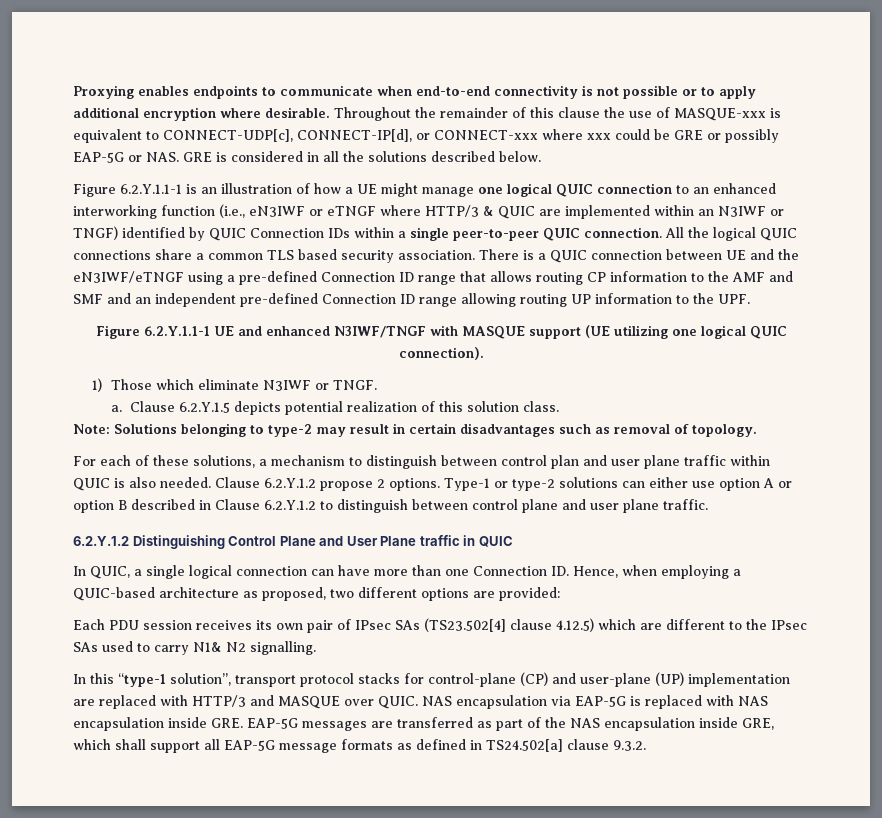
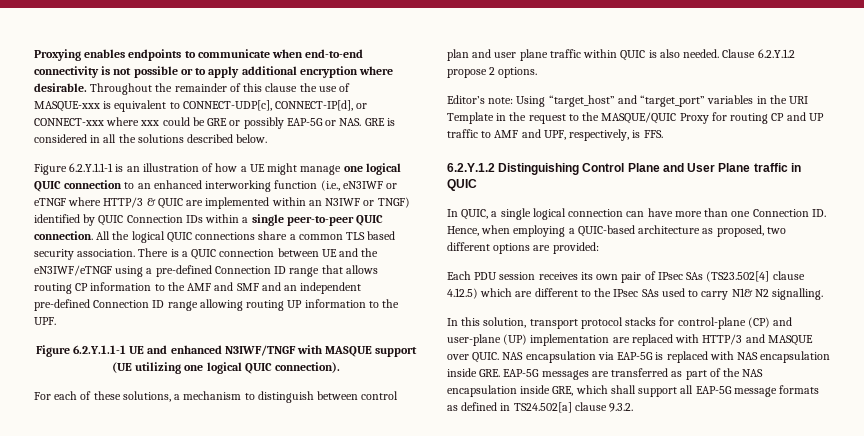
[92,378,378,392] [111,401,560,415] [73,423,757,437] // 1) Those which eliminate N3IWF or TNGF. // a. Clause 6.2.Y.1.5 depicts potential realization of this solution class. // Note: Solutions belonging to type-2 may result in certain disadvantages such as removal of topology. -> (341, 367) none
[444,477,792,491] [73,499,708,513] Type-1 or type-2 solutions can either use option A or option B described in Clause 6.2.Y.1.2 to distinguish between control plane and user plane traffic. -> [447,95,809,107] [447,112,824,124] [447,129,663,141] // Editor’s note: Using “target_host” and “target_port” variables in the URI Template in the request to the MASQUE/QUIC Proxy for routing CP and UP traffic to AMF and UPF, respectively, is FFS.
[118,673,231,687] “type-1 solution”, -> [483,317,527,328] solution,

